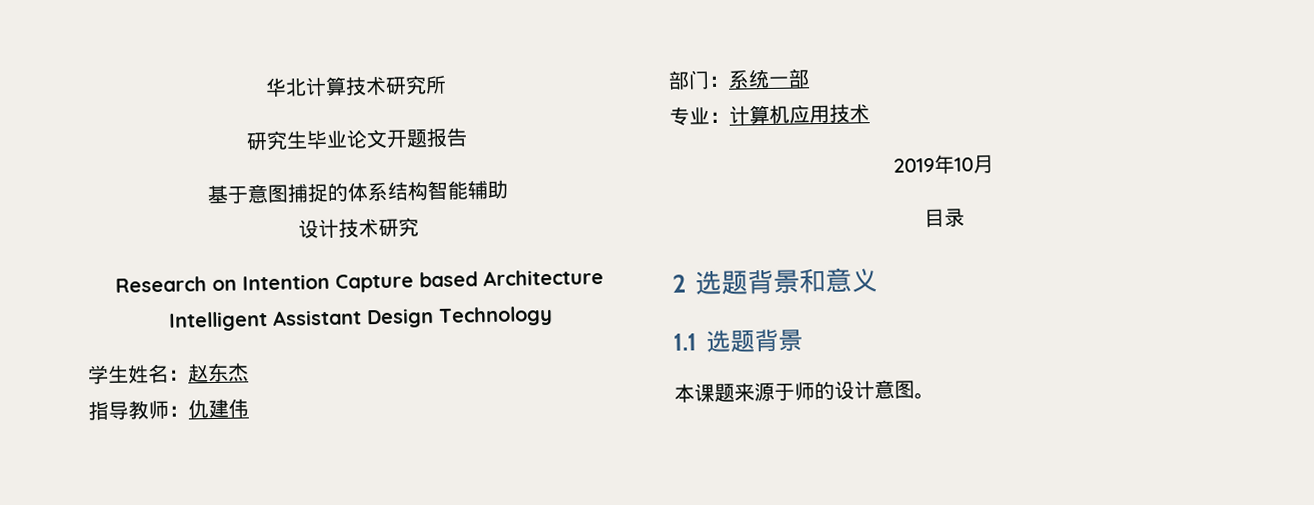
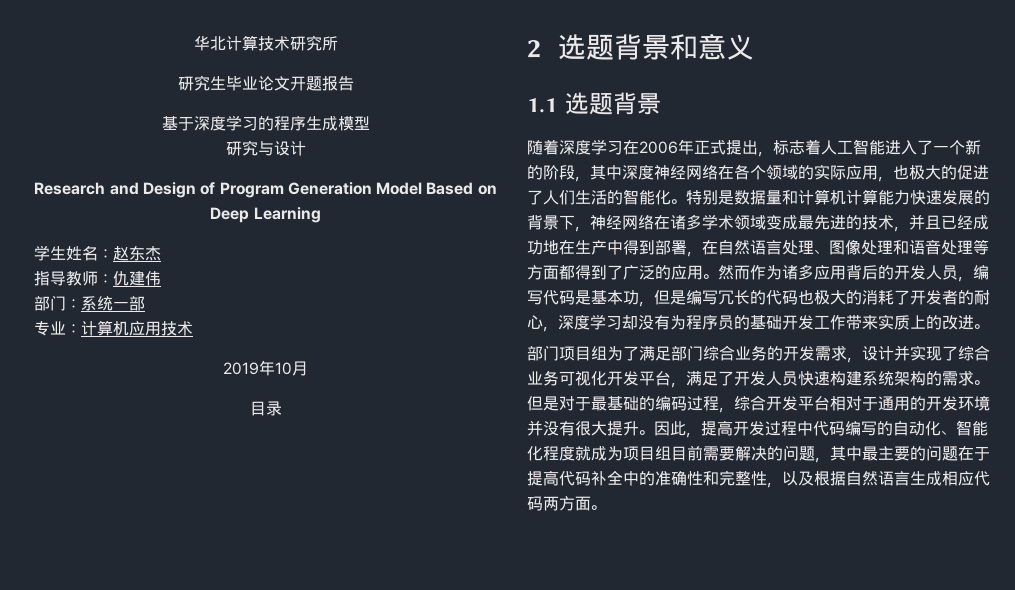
[247,179,509,204] [298,217,419,239] 意图捕捉的体系结构智能辅助 // 设计技术研究 -> [193,115,370,131] [225,140,306,156] 深度学习的程序生成模型 // 研究与设计
[212,268,604,293] [168,305,553,332] on Intention Capture based Architecture Intelligent Assistant Design Technology -> [109,182,497,198] [210,207,321,223] and Design of Program Generation Model Based on Deep Learning
[674,379,915,403] 本课题来源于师的设计意图 -> [527,139,981,157] [527,164,989,182] [527,189,990,205] [527,214,989,232] [527,239,989,257] [527,264,989,282] [527,290,990,307] [527,314,989,332] [527,345,990,363] [527,370,989,388] [527,395,990,413] [527,420,988,438] [527,445,990,463] [527,470,990,488] [527,496,591,511] 随着深度学习在2006年正式提出，标志着人工智能进入了一个新的阶段，其中深度神经网络在各个领域的实际应用，也极大的促进了人们生活的智能化。特别是数据量和计算机计算能力快速发展的背景下，神经网络在诸多学术领域变成最先进的技术，并且已经成功地在生产中得到部署，在自然语言处理、图像处理和语音处理等方面都得到了广泛的应用。然而作为诸多应用背后的开发人员，编写代码是基本功，但是编写冗长的代码也极大的消耗了开发者的耐心，深度学习却没有为程序员的基础开发工作带来实质上的改进。 // 部门项目组为了满足部门综合业务的开发需求，设计并实现了综合业务可视化开发平台，满足了开发人员快速构建系统架构的需求。但是对于最基础的编码过程，综合开发平台相对于通用的开发环境并没有很大提升。因此，提高开发过程中代码编写的自动化、智能化程度就成为项目组目前需要解决的问题，其中最主要的问题在于提高代码补全中的准确性和完整性，以及根据自然语言生成相应代码两方面

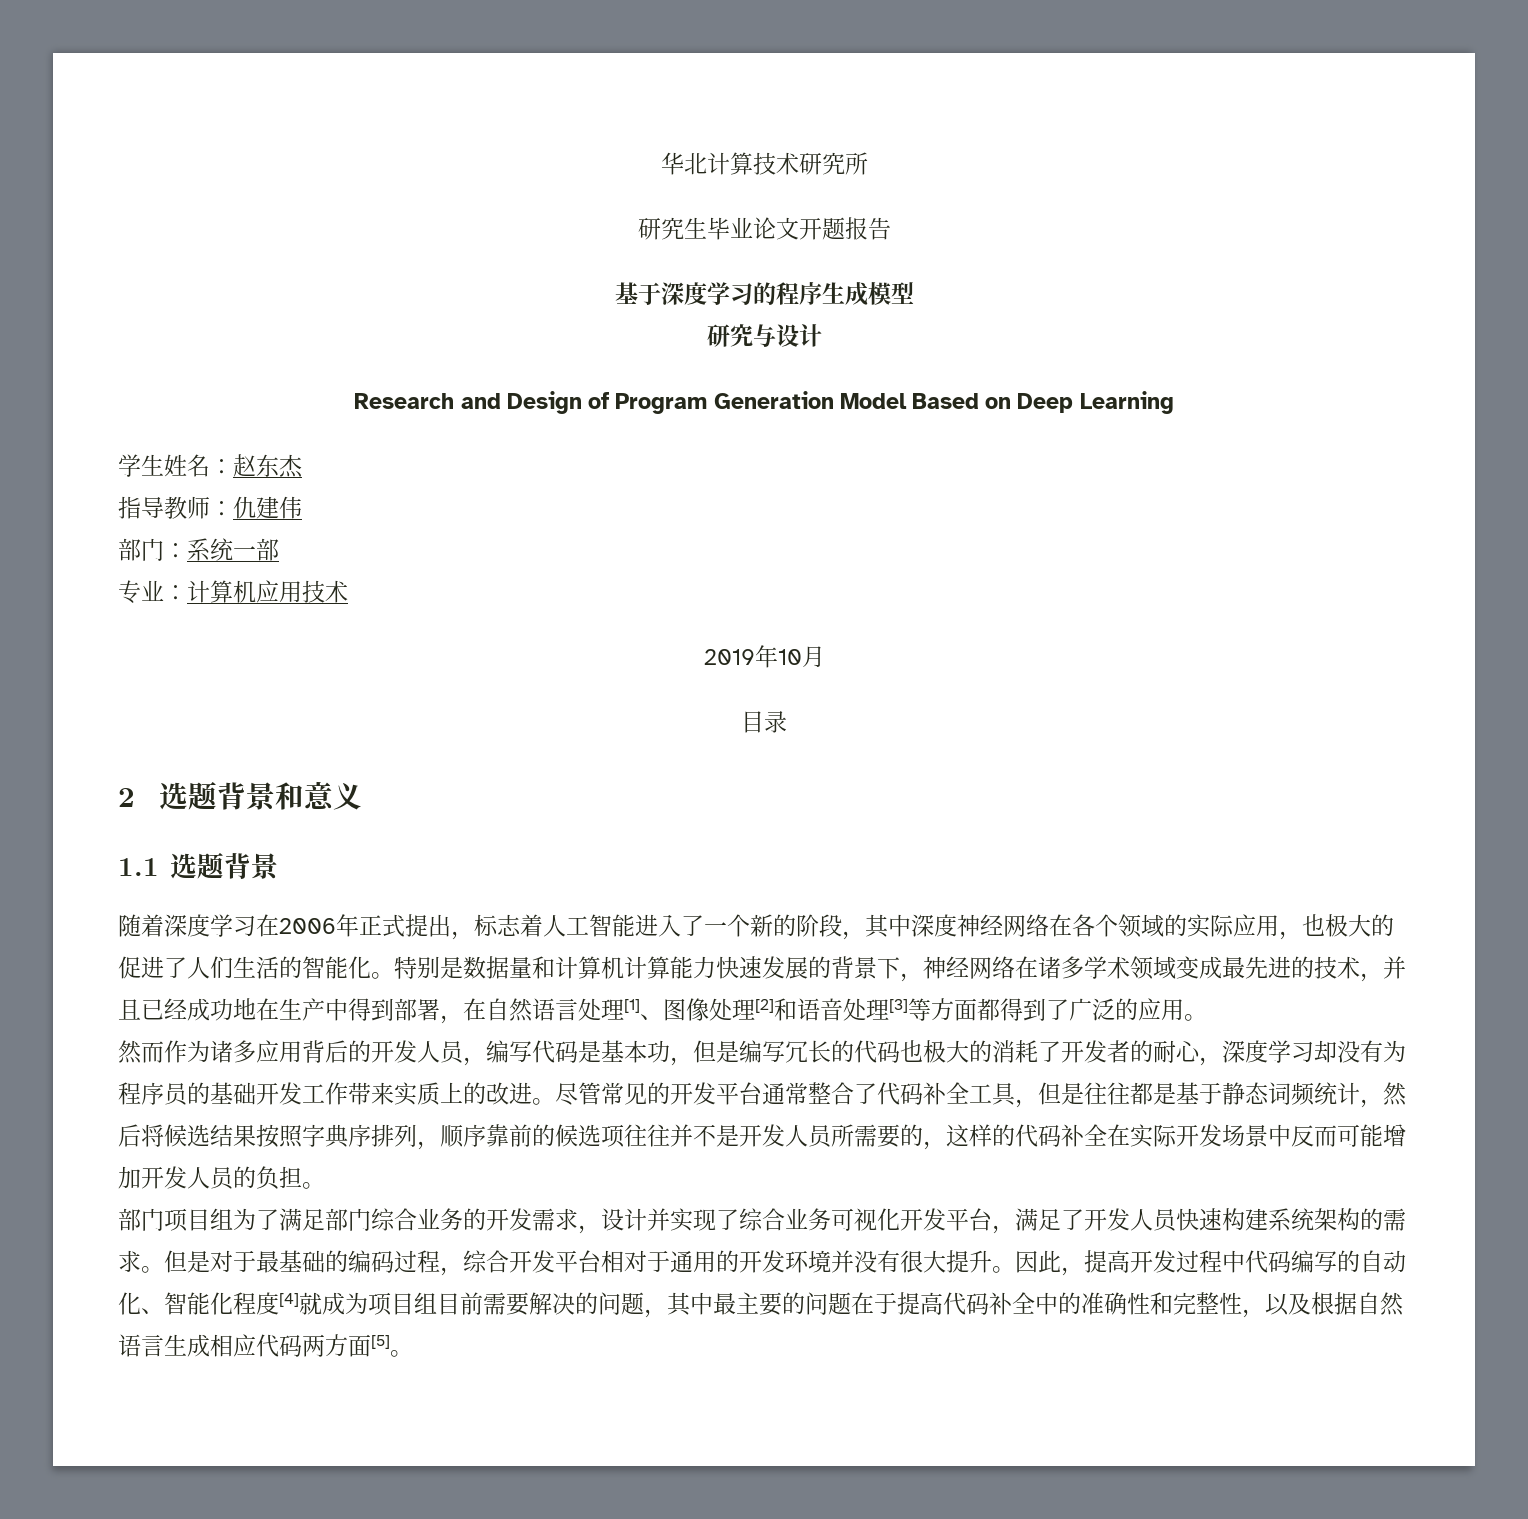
(814, 247) none -> [624,999,640,1013] [1]
(893, 247) none -> [755,999,774,1013] [2]
(973, 247) none -> [889,999,908,1013] [3]
(718, 276) none -> (1207, 1017) //
(989, 326) none -> [555,1082,1407,1108] [118,1124,1406,1150] [118,1166,325,1190] 尽管常见的开发平台通常整合了代码补全工具，但是往往都是基于静态词频统计，然后将候选结果按照字典序排列，顺序靠前的候选项往往并不是开发人员所需要的，这样的代码补全在实际开发场景中反而可能增加开发人员的负担。
(575, 453) none -> [279,1293,299,1307] [4]
(591, 503) none -> [371,1335,390,1349] [5]

